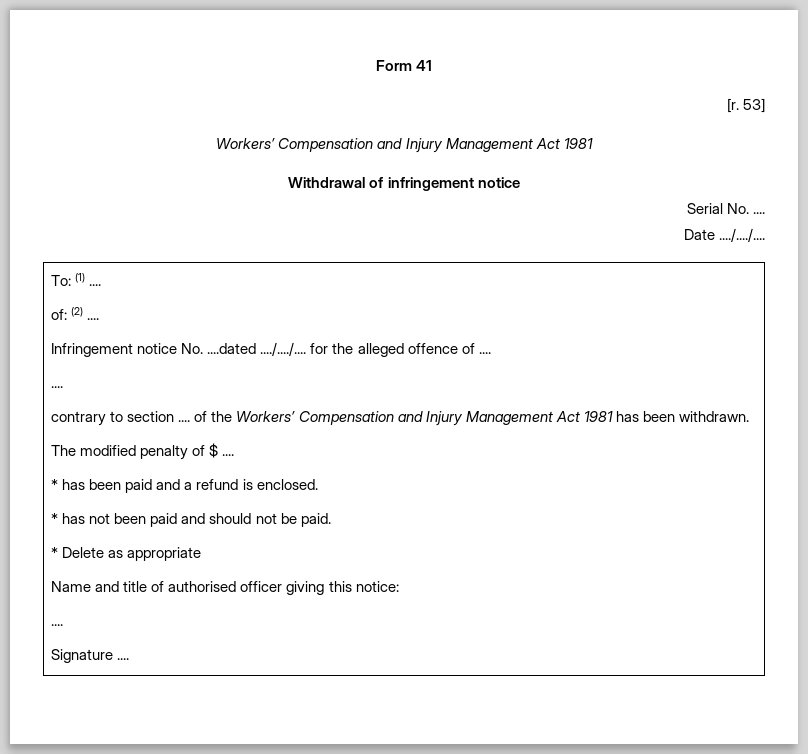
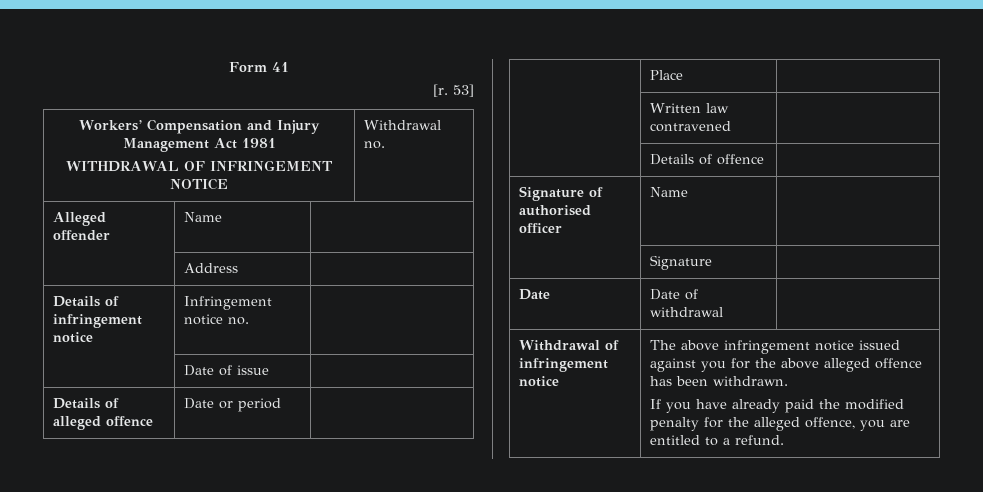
[216,138,593,153] [288,177,520,191] [686,203,765,214] [683,228,765,242] [51,273,86,286] [89,284,102,286] [51,307,84,320] [87,318,100,320] [51,342,491,357] [51,386,64,388] [51,411,749,426] [51,443,235,460] [51,479,318,493] [51,513,331,527] [51,547,202,561] [51,581,399,595] [51,624,64,626] [51,649,130,663] // Workers’ Compensation and Injury Management Act 1981 // Withdrawal of infringement notice // Serial No. .... // Date ..../..../.... // To: (1) .... // of: (2) .... // Infringement notice No. ....dated ..../..../.... for the alleged offence of .... // .... // contrary to section .... of the Workers’ Compensation and Injury Management Act 1981 has been withdrawn. // The modified penalty of $ .... // * has been paid and a refund is enclosed. // * has not been paid and should not be paid. // * Delete as appropriate // Name and title of authorised officer giving this notice: // .... // Signature .... -> [79,119,320,134] [122,138,276,152] [65,160,334,172] [170,178,228,190] [364,120,442,130] [364,141,386,149] [53,212,107,226] [53,230,111,241] [184,212,223,222] [184,263,239,273] [53,296,120,307] [53,314,143,328] [53,332,94,343] [184,296,273,310] [184,314,250,325] [184,365,270,376] [53,398,120,409] [53,416,154,430] [184,398,282,412] [650,70,684,80] [650,103,730,113] [650,121,732,132] [650,154,765,165] [519,186,604,201] [519,205,592,216] [519,223,563,233] [650,187,689,197] [650,255,713,270] [519,289,551,300] [650,289,699,300] [650,307,724,317] [519,340,620,351] [519,358,609,372] [519,376,560,387] [650,340,901,354] [650,358,923,372] [650,376,789,386] [650,399,905,413] [650,417,911,431] [650,435,785,446] // Workers’ Compensation and Injury Management Act 1981 // WITHDRAWAL OF INFRINGEMENT NOTICE | Withdrawal no. // Alleged offender | Name | // | Address | // Details of infringement notice | Infringement notice no. | // | Date of issue | // Details of alleged offence | Date or period | // | Place | // | Written law contravened | // | Details of offence | // Signature of authorised officer | Name | // | Signature | // Date | Date of withdrawal | // Withdrawal of infringement notice | The above infringement notice issued against you for the above alleged offence has been withdrawn. // If you have already paid the modified penalty for the alleged offence, you are entitled to a refund.

